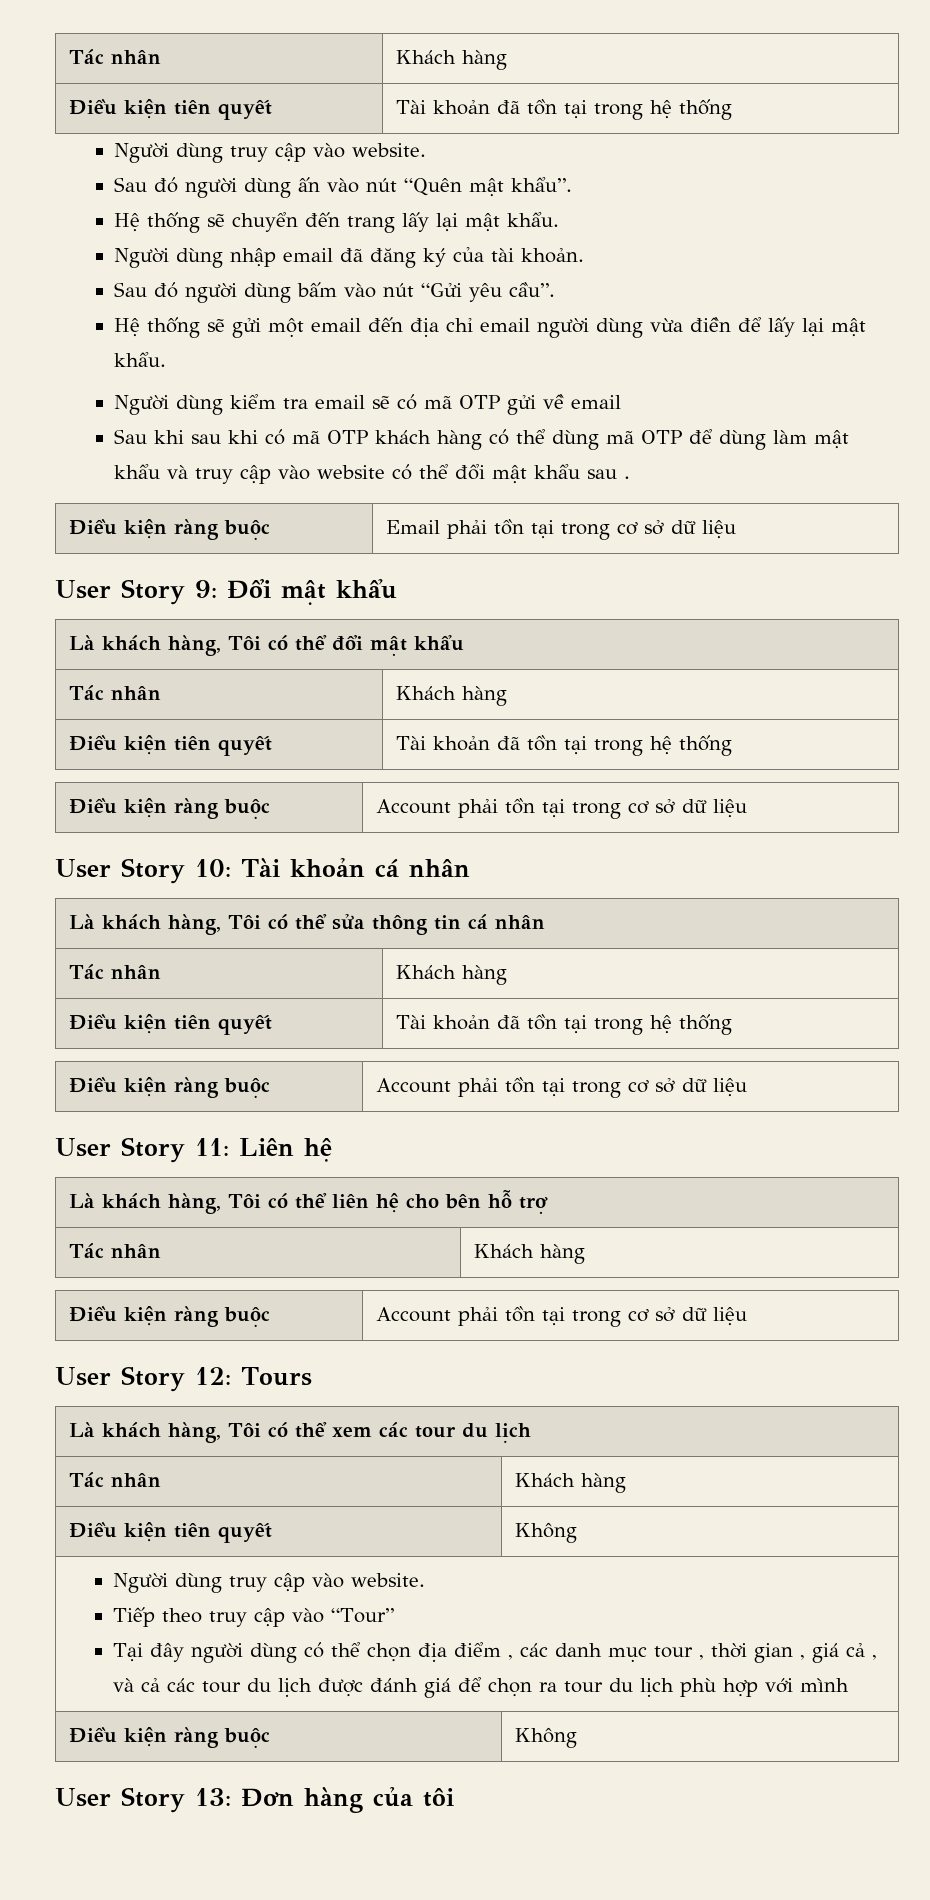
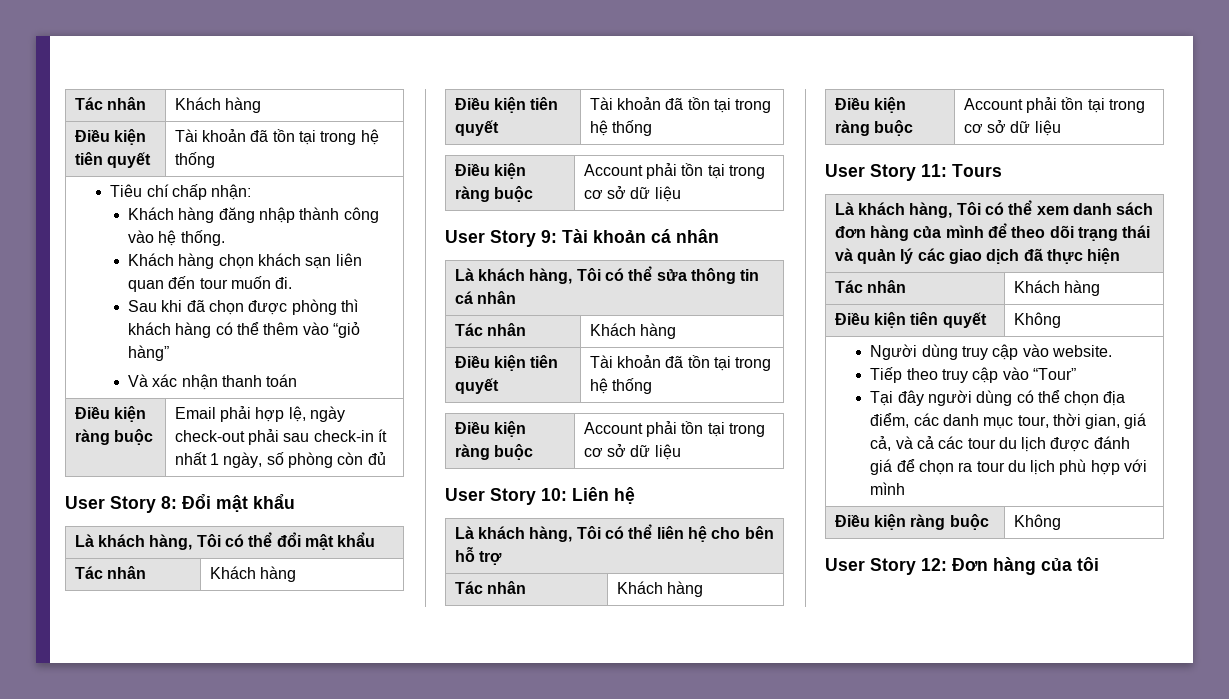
[114,143,427,163] [114,177,573,198] [114,212,560,233] [114,247,585,268] [114,282,556,303] [114,317,867,338] [114,352,167,367] [114,394,622,415] [114,429,850,450] [114,464,631,484] // Người dùng truy cập vào website. // Sau đó người dùng ấn vào nút “Quên mật khẩu”. // Hệ thống sẽ chuyển đến trang lấy lại mật khẩu. // Người dùng nhập email đã đăng ký của tài khoản. // Sau đó người dùng bấm vào nút “Gửi yêu cầu”. // Hệ thống sẽ gửi một email đến địa chỉ email người dùng vừa điền để lấy lại mật khẩu. // Người dùng kiểm tra email sẽ có mã OTP gửi về email // Sau khi sau khi có mã OTP khách hàng có thể dùng mã OTP để dùng làm mật khẩu và truy cập vào website có thể đổi mật khẩu sau . -> [110,184,252,200] [128,207,379,223] [128,230,225,246] [128,253,362,269] [128,276,293,292] [128,299,359,315] [128,322,361,338] [128,345,170,361] [128,374,298,390] // Tiêu chí chấp nhận: // Khách hàng đăng nhập thành công vào hệ thống. // Khách hàng chọn khách sạn liên quan đến tour muốn đi. // Sau khi đã chọn được phòng thì khách hàng có thể thêm vào “giỏ hàng” // Và xác nhận thanh toán
[493,519,736,540] [55,579,217,605] tồn tại trong cơ sở dữ liệu // User Story 9: -> [255,406,346,422] [174,429,388,445] [174,452,386,468] [65,496,177,513] hợp lệ, ngày check-out phải sau check-in ít nhất 1 ngày, số phòng còn đủ // User Story 8:
[195,859,231,877] 10: -> [541,230,557,243] 9:
[195,1138,229,1156] 11: -> [541,488,567,501] 10:
[195,1367,231,1385] 12: -> [921,164,947,177] 11:
[378,1422,531,1443] các tour du lịch -> [1072,202,1154,215] [834,223,1151,241] [834,248,1121,264] danh sách đơn hàng của mình để theo dõi trạng thái và quản lý các giao dịch đã thực hiện
[454,1642,514,1660] điểm , -> [870,413,910,428] điểm,
[654,1643,878,1663] tour , thời gian , giá cả , -> [1017,413,1147,429] [870,436,892,451] tour, thời gian, giá cả,
[195,1788,231,1806] 13: -> [921,558,947,571] 12:

